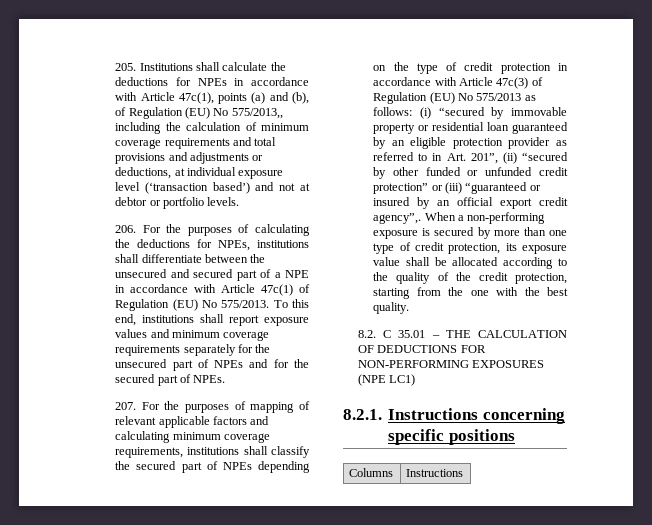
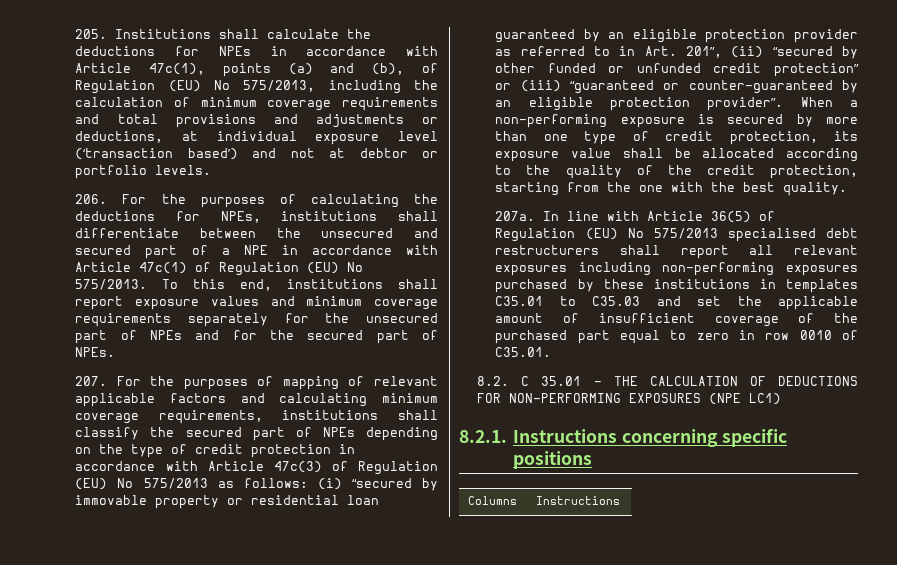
[231,108,283,119] 575/2013,, -> [243,80,316,92] 575/2013,
[373,197,568,209] [373,213,422,224] insured by an official export credit agency”,. -> [688,80,858,94] [495,97,784,111] counter-guaranteed by an eligible protection provider”.
(410, 308) none -> [495,211,776,223] [495,228,858,242] [495,245,858,259] [495,262,858,276] [495,279,858,293] [495,296,858,310] [495,313,858,327] [495,330,859,344] [495,347,552,357] // 207a. In line with Article 36(5) of Regulation (EU) No 575/2013 specialised debt restructurers shall report all relevant exposures including non-performing exposures purchased by these institutions in templates C35.01 to C35.03 and set the applicable amount of insufficient coverage of the purchased part equal to zero in row 0010 of C35.01.

